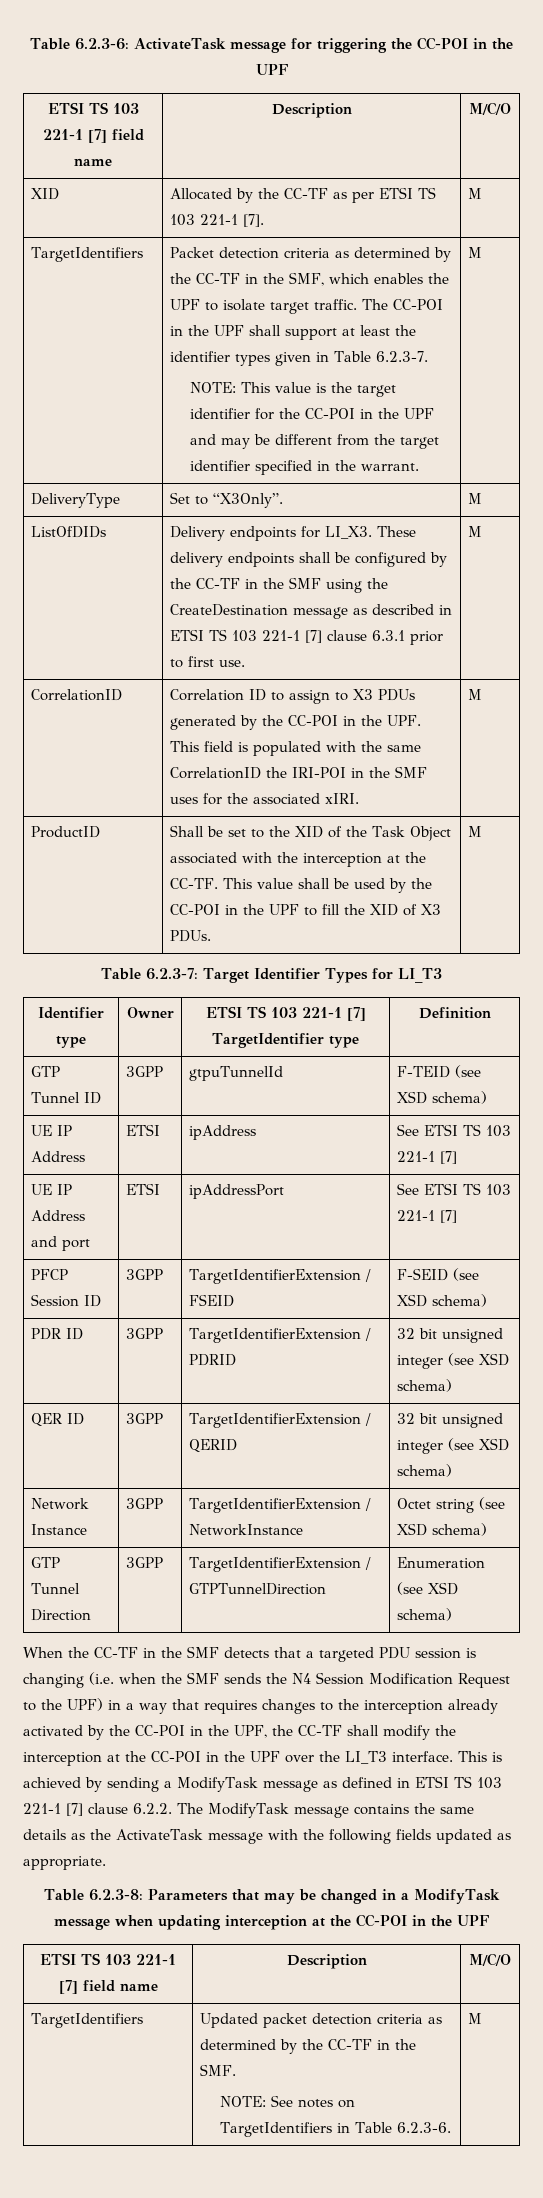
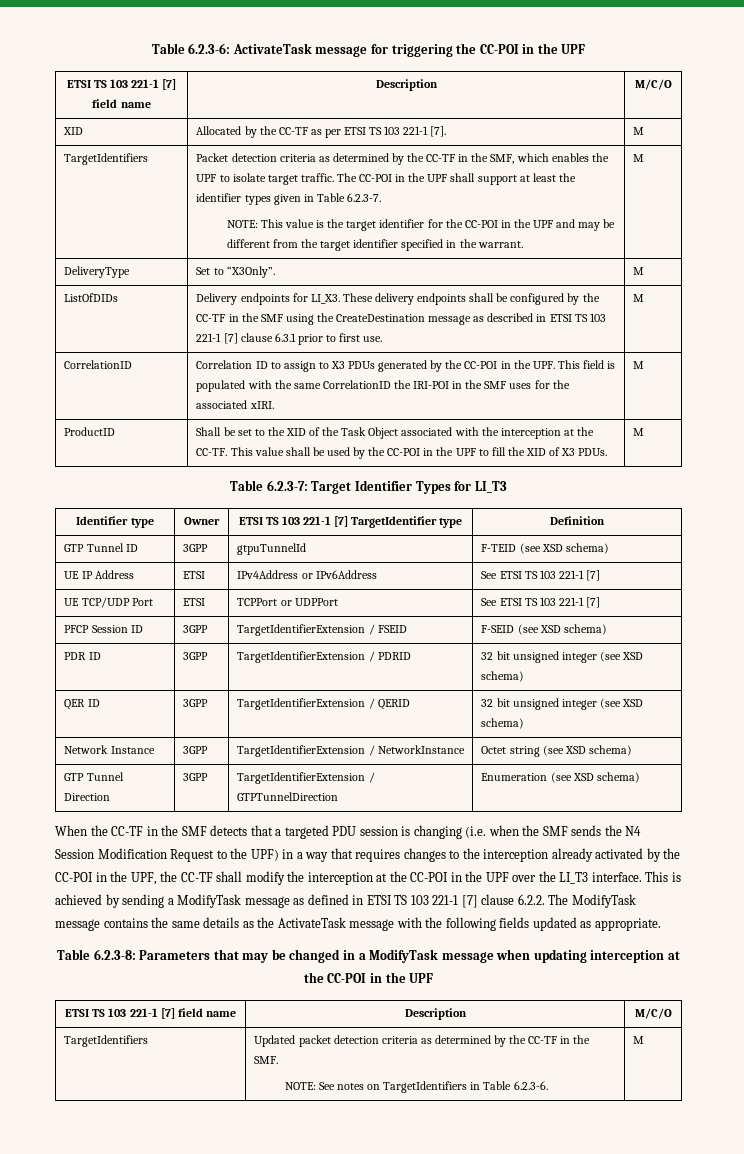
[188,1125,256,1140] ipAddress -> [237,570,377,579] IPv4Address or IPv6Address
[56,1184,72,1195] [30,1210,85,1221] [30,1236,90,1251] [125,1183,160,1195] [188,1184,284,1199] IP Address and port | ETSI | ipAddressPort -> [81,597,153,608] [183,598,206,606] [237,598,338,606] TCP/UDP Port | ETSI | TCPPort or UDPPort

